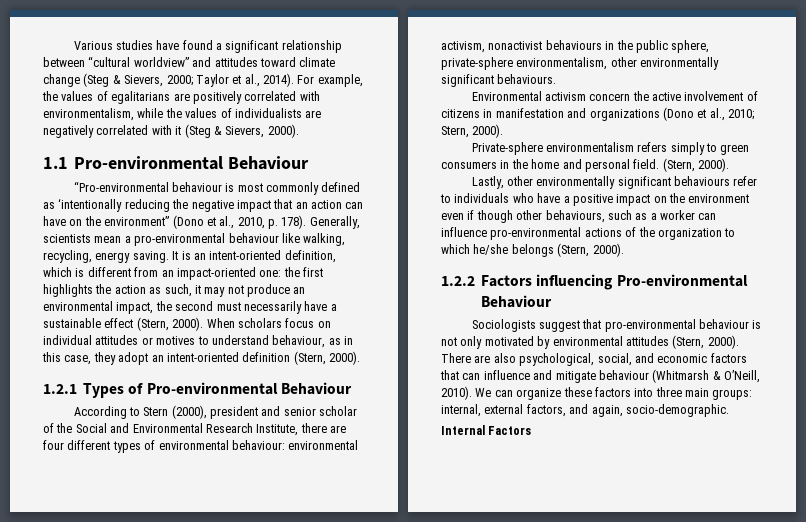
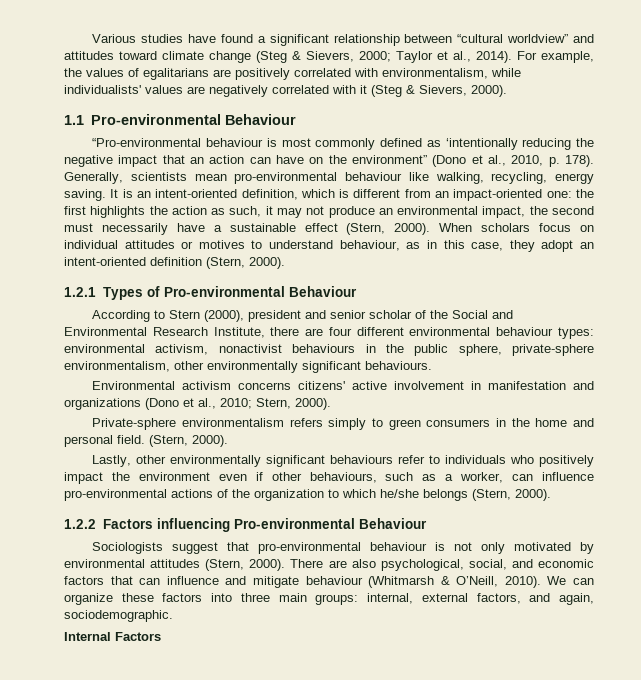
[165,108,302,118] the values of individualists -> [64,85,183,94] individualists' values
[124,236,131,243] a -> (227, 177) none
[112,440,285,453] types of environmental behaviour: -> [409,327,594,339] environmental behaviour types:
[589,91,758,101] [441,109,480,118] concern the active involvement of citizens -> [238,381,465,390] concerns citizens' active involvement
[537,193,667,206] have a positive impact on -> [539,455,595,467] [64,472,103,484] positively impact
[476,210,513,223] though -> (263, 476) none
[660,210,695,220] worker -> [460,472,504,483] worker,
[625,404,729,417] socio-demographic. -> [64,610,173,622] sociodemographic.

